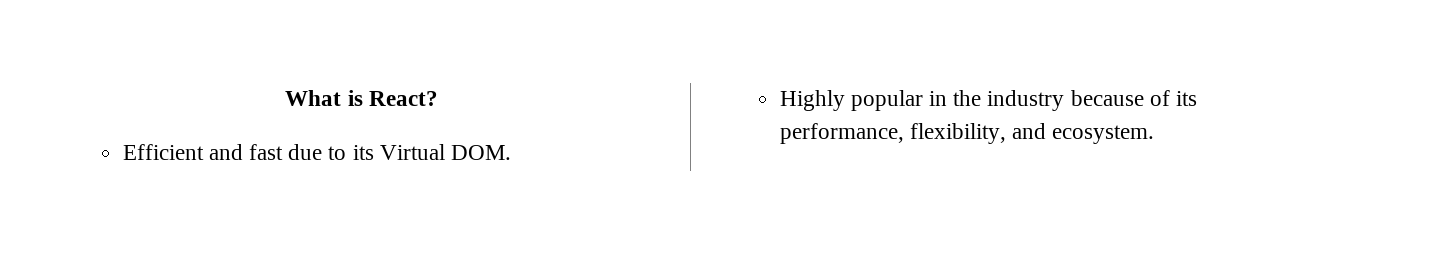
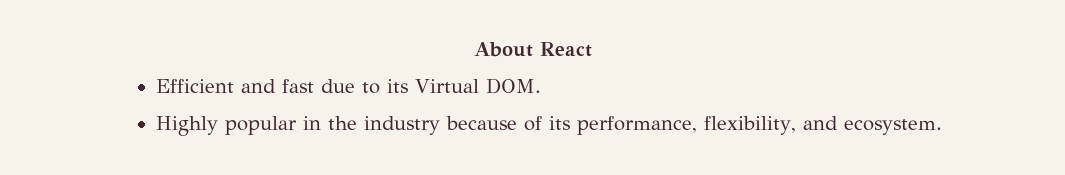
[285,90,438,106] What is React? -> [473,42,592,57] About React

